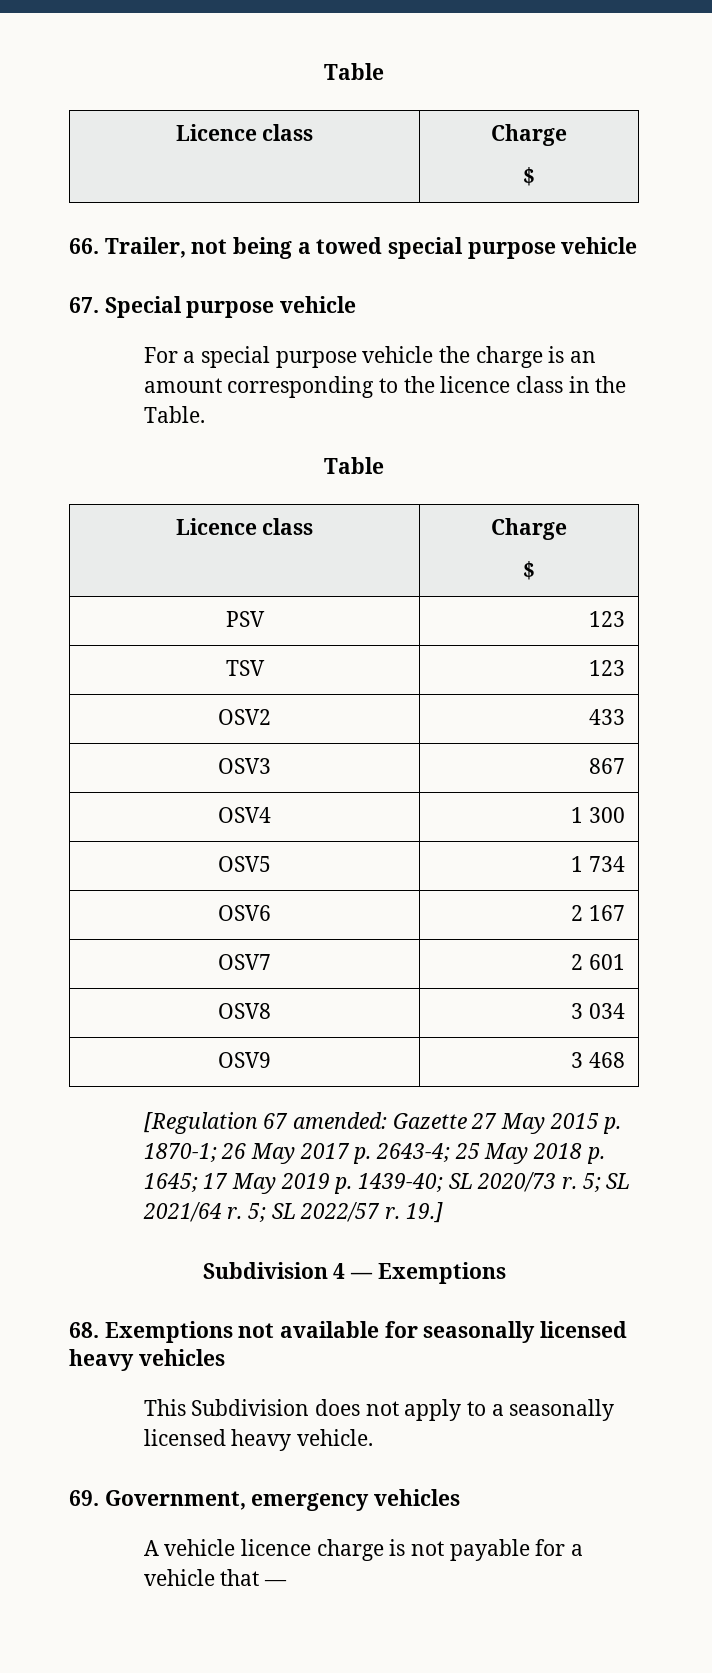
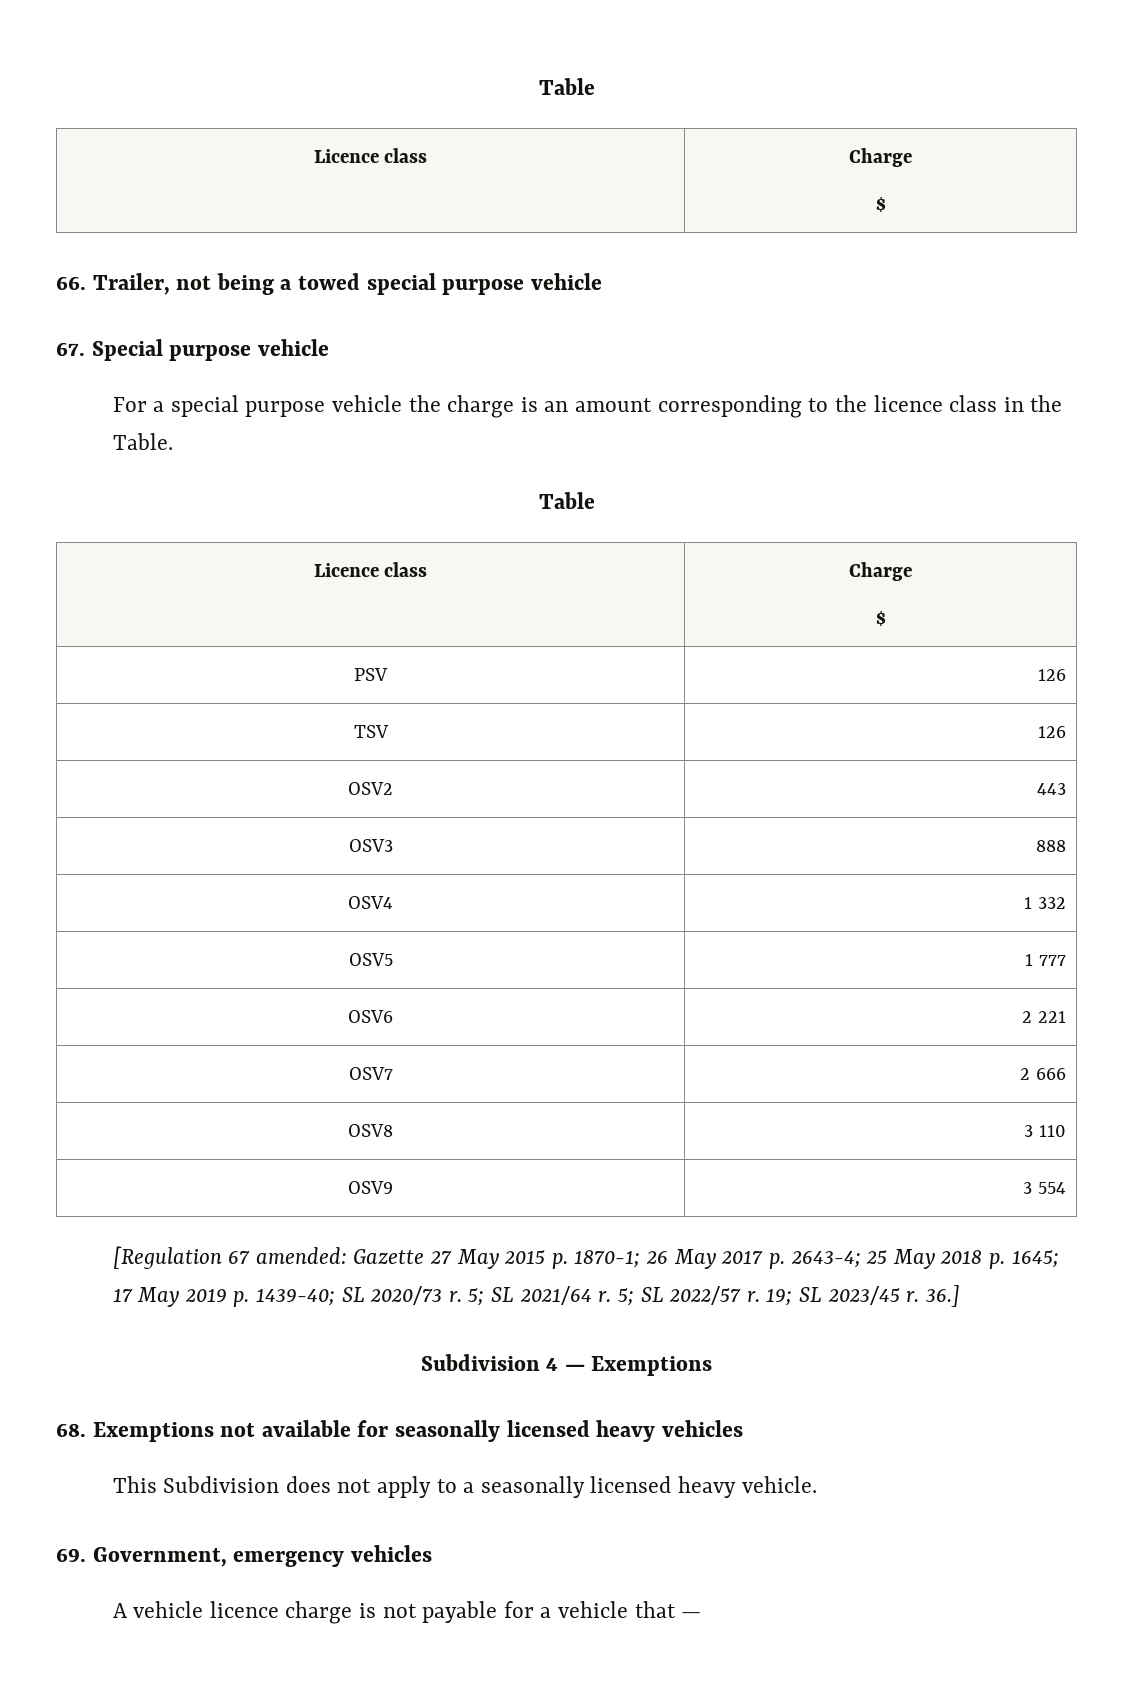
[589,611,626,627] 123 -> [1037,669,1066,681] 126
[589,660,626,676] 123 -> [1037,726,1066,738] 126
[589,709,626,725] 433 -> [1036,783,1066,795] 443
[589,758,626,774] 867 -> [1035,840,1066,852] 888
[589,807,626,823] 300 -> [1037,897,1066,909] 332
[589,856,626,872] 734 -> [1038,955,1066,966] 777
[589,905,626,921] 167 -> [1037,1011,1066,1023] 221
[589,954,626,970] 601 -> [1035,1068,1066,1080] 666
[589,1003,626,1019] 034 -> [1038,1125,1066,1137] 110
[589,1052,626,1068] 468 -> [1037,1182,1066,1194] 554
[405,1202,443,1223] 19.] -> [766,1285,960,1307] 19; SL 2023/45 r. 36.]

